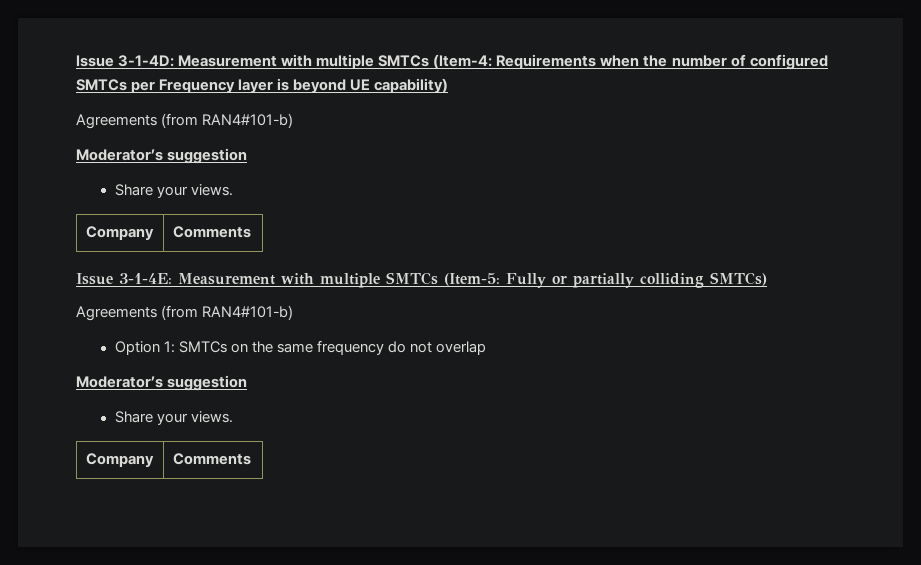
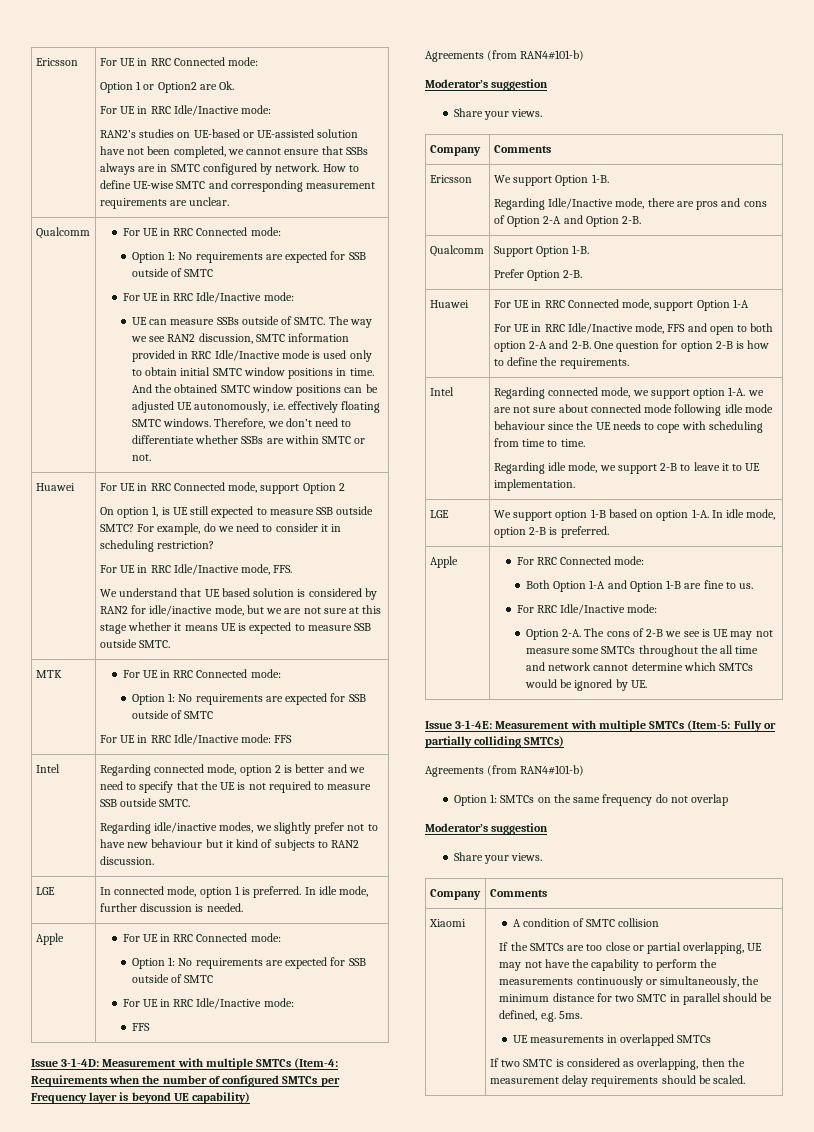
(76, 61) none -> [35,58,78,66] [99,57,259,66] [99,81,235,93] [99,105,272,116] [99,129,359,138] [99,146,368,158] [99,163,359,175] [99,180,376,192] [99,197,230,209] [35,227,90,239] [122,227,281,236] [131,251,366,263] [131,268,214,277] [122,292,294,303] [131,316,372,328] [130,333,350,344] [131,350,372,362] [131,367,374,379] [131,384,378,396] [131,401,381,413] [131,418,352,429] [131,435,366,444] [131,454,151,461] [35,483,75,491] [99,482,345,494] [99,506,374,518] [99,523,342,535] [99,540,215,552] [99,564,293,575] [99,588,377,600] [99,605,382,616] [99,622,372,634] [99,639,171,648] [35,670,62,678] [122,669,281,678] [131,693,366,705] [131,710,214,719] [99,734,293,745] [35,764,60,773] [99,764,365,776] [99,781,372,793] [99,798,191,807] [99,822,378,834] [99,839,360,851] [99,856,154,865] [35,887,55,895] [99,886,369,898] [99,903,243,912] [35,933,64,945] [122,933,281,942] [131,957,366,969] [131,974,214,983] [122,998,294,1009] [131,1023,150,1031] Ericsson | For UE in RRC Connected mode: // Option 1 or Option2 are Ok. // For UE in RRC Idle/Inactive mode: // RAN2’s studies on UE-based or UE-assisted solution have not been completed, we cannot ensure that SSBs always are in SMTC configured by network. How to define UE-wise SMTC and corresponding measurement requirements are unclear. // Qualcomm | For UE in RRC Connected mode: // Option 1: No requirements are expected for SSB outside of SMTC // For UE in RRC Idle/Inactive mode: // UE can measure SSBs outside of SMTC. The way we see RAN2 discussion, SMTC information provided in RRC Idle/Inactive mode is used only to obtain initial SMTC window positions in time. And the obtained SMTC window positions can be adjusted UE autonomously, i.e. effectively floating SMTC windows. Therefore, we don’t need to differentiate whether SSBs are within SMTC or not. // Huawei | For UE in RRC Connected mode, support Option 2 // On option 1, is UE still expected to measure SSB outside SMTC? For example, do we need to consider it in scheduling restriction? // For UE in RRC Idle/Inactive mode, FFS. // We understand that UE based solution is considered by RAN2 for idle/inactive mode, but we are not sure at this stage whether it means UE is expected to measure SSB outside SMTC. // MTK | For UE in RRC Connected mode: // Option 1: No requirements are expected for SSB outside of SMTC // For UE in RRC Idle/Inactive mode: FFS // Intel | Regarding connected mode, option 2 is better and we need to specify that the UE is not required to measure SSB outside SMTC. // Regarding idle/inactive modes, we slightly prefer not to have new behaviour but it kind of subjects to RAN2 discussion. // LGE | In connected mode, option 1 is preferred. In idle mode, further discussion is needed. // Apple | For UE in RRC Connected mode: // Option 1: No requirements are expected for SSB outside of SMTC // For UE in RRC Idle/Inactive mode: // FFS //
(251, 232) none -> [429,175,472,183] [493,174,609,186] [493,198,767,210] [493,215,642,227] [429,245,484,257] [493,245,590,257] [493,269,583,281] [429,300,469,308] [493,299,749,311] [493,323,774,335] [493,340,770,352] [493,357,629,369] [429,387,454,396] [493,387,764,399] [493,404,773,416] [493,421,763,433] [493,438,585,447] [493,462,761,474] [493,479,575,491] [429,510,449,518] [493,509,776,521] [493,526,609,538] [429,556,458,568] [516,556,645,565] [525,580,754,592] [516,604,658,615] [525,628,773,640] [525,645,759,657] [525,662,754,671] [524,679,647,691] // Ericsson | We support Option 1-B. // Regarding Idle/Inactive mode, there are pros and cons of Option 2-A and Option 2-B. // Qualcomm | Support Option 1-B. // Prefer Option 2-B. // Huawei | For UE in RRC Connected mode, support Option 1-A // For UE in RRC Idle/Inactive mode, FFS and open to both option 2-A and 2-B. One question for option 2-B is how to define the requirements. // Intel | Regarding connected mode, we support option 1-A. we are not sure about connected mode following idle mode behaviour since the UE needs to cope with scheduling from time to time. // Regarding idle mode, we support 2-B to leave it to UE implementation. // LGE | We support option 1-B based on option 1-A. In idle mode, option 2-B is preferred. // Apple | For RRC Connected mode: // Both Option 1-A and Option 1-B are fine to us. // For RRC Idle/Inactive mode: // Option 2-A. The cons of 2-B we see is UE may not measure some SMTCs throughout the all time and network cannot determine which SMTCs would be ignored by UE.
(251, 459) none -> [428,919,466,927] [512,918,660,927] [499,942,763,954] [499,959,717,971] [499,976,760,988] [499,993,773,1005] [499,1010,582,1022] [512,1034,712,1046] [489,1058,745,1070] [489,1075,746,1087] // Xiaomi | A condition of SMTC collision // If the SMTCs are too close or partial overlapping, UE may not have the capability to perform the measurements continuously or simultaneously, the minimum distance for two SMTC in parallel should be defined, e.g. 5ms. // UE measurements in overlapped SMTCs // If two SMTC is considered as overlapping, then the measurement delay requirements should be scaled.

